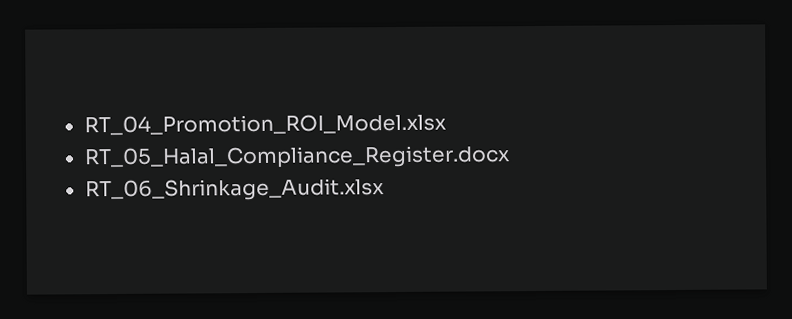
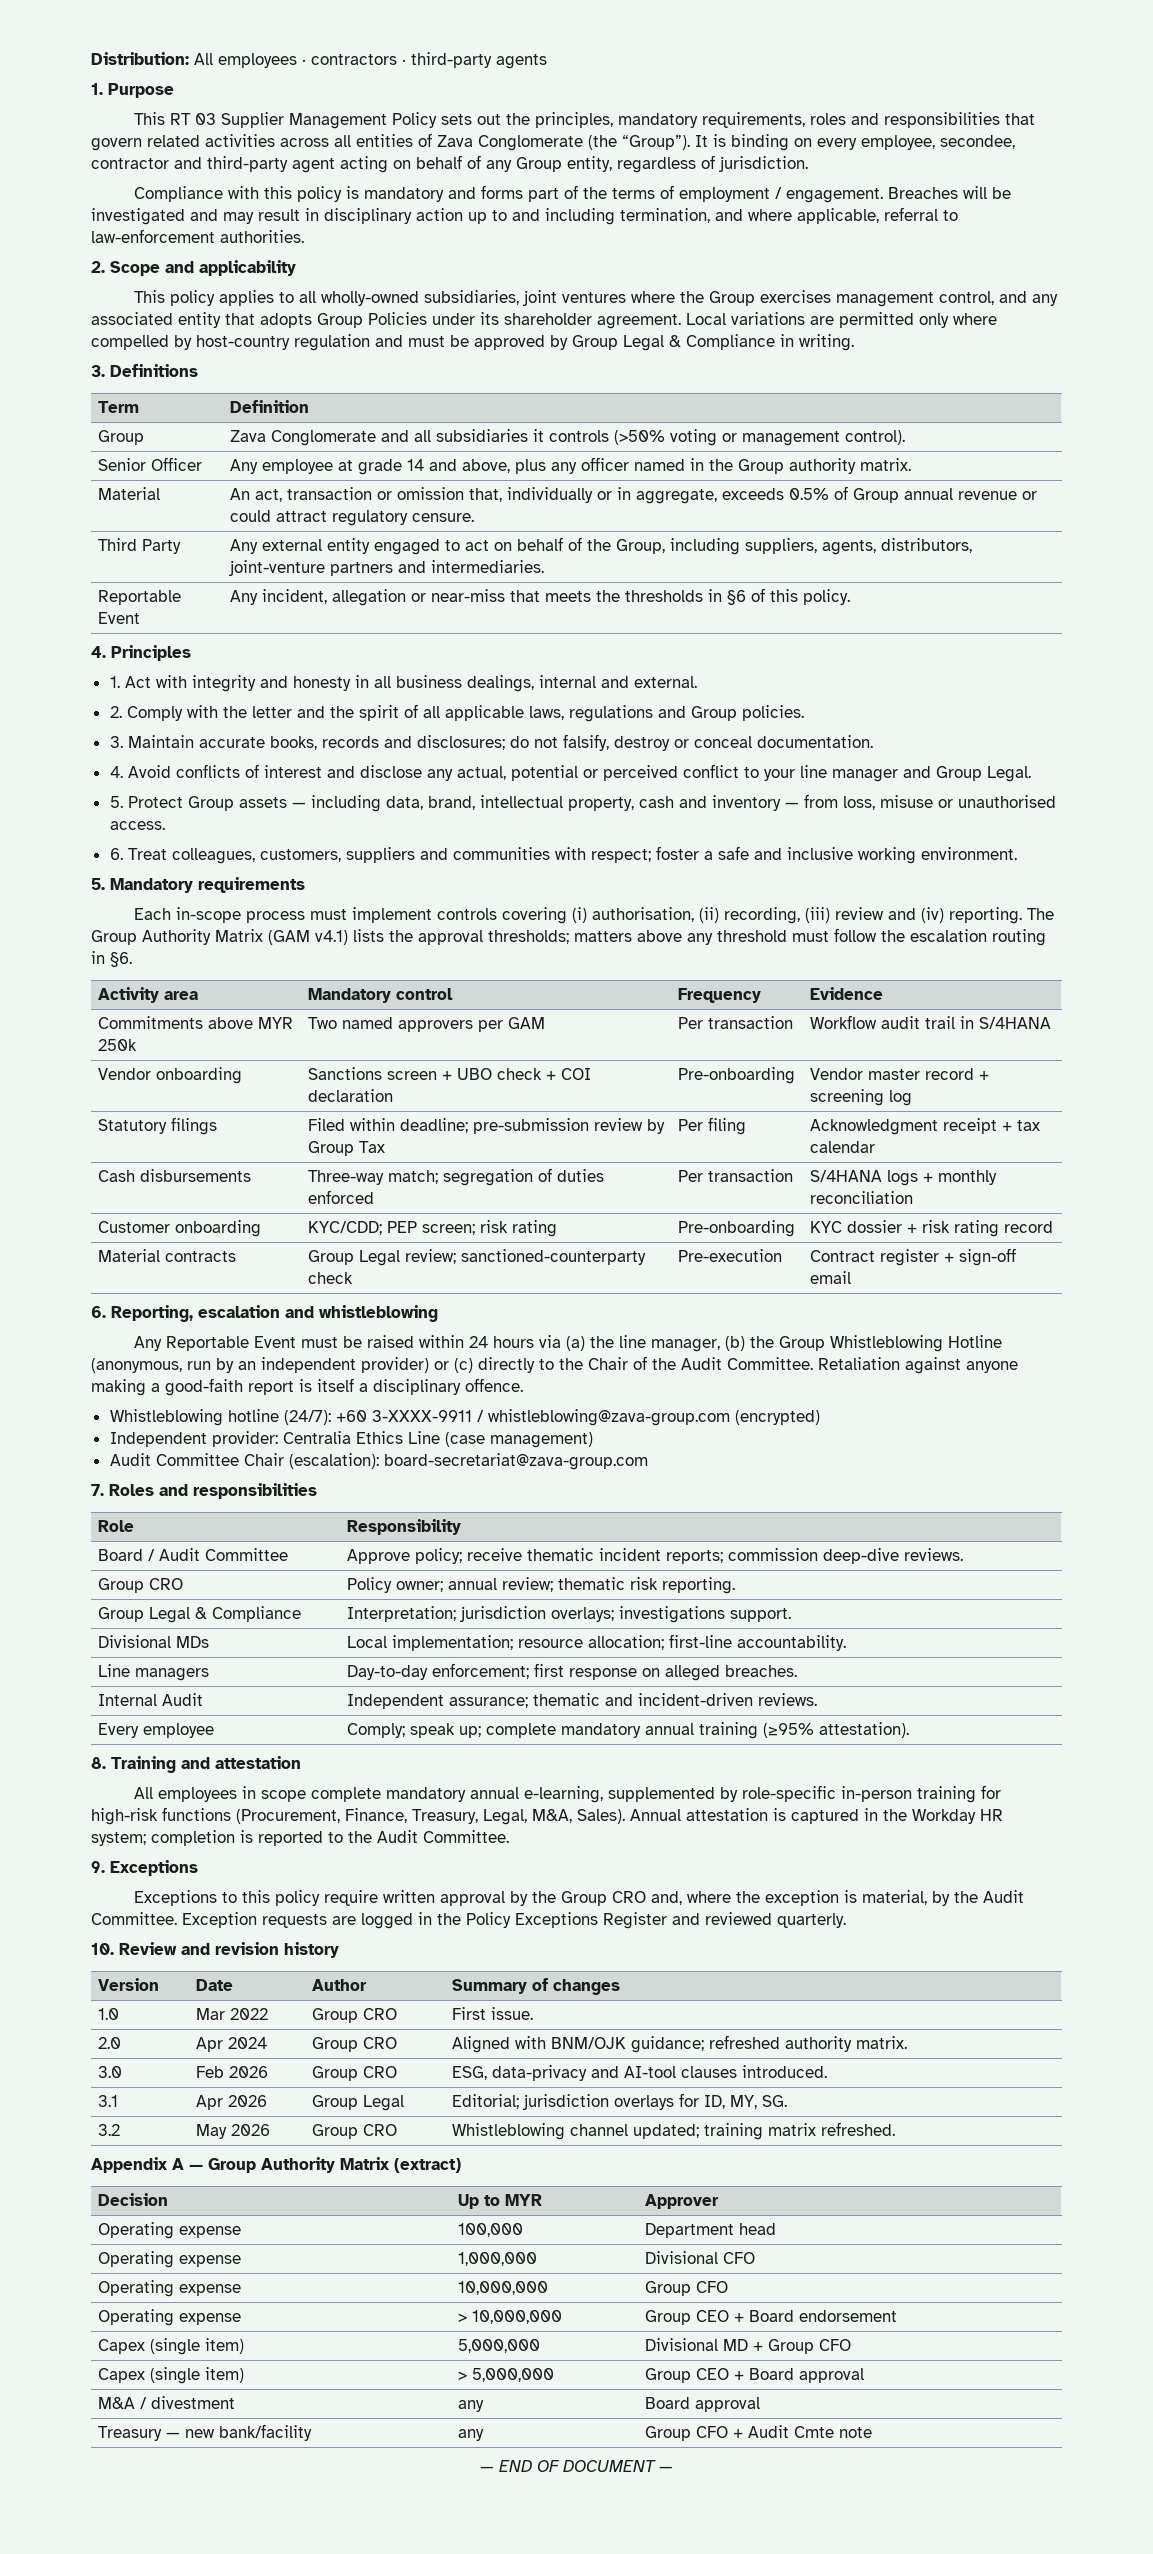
[83,113,447,136] [83,145,511,170] [84,178,385,202] RT_04_Promotion_ROI_Model.xlsx // RT_05_Halal_Compliance_Register.docx // RT_06_Shrinkage_Audit.xlsx -> [91,52,547,69] [91,83,174,98] [134,112,1036,129] [91,133,1015,151] [91,155,808,173] [134,185,1012,203] [91,207,958,225] [91,229,304,243] [91,260,296,276] [134,290,1059,307] [91,312,997,329] [91,334,854,351] [91,364,198,377] [98,401,140,413] [230,400,310,413] [98,430,145,445] [230,429,906,446] [98,457,203,471] [230,457,912,475] [98,487,161,500] [230,486,1038,504] [230,510,475,526] [98,538,182,554] [230,537,973,555] [229,560,545,576] [98,590,182,605] [98,612,141,624] [230,588,851,606] [91,645,191,661] [109,675,697,692] [109,704,804,722] [109,734,873,751] [109,764,1031,782] [109,794,1056,812] [109,821,165,830] [109,846,1017,864] [91,877,305,893] [134,907,1055,924] [91,928,1046,946] [91,951,132,967] [98,987,199,1003] [308,988,454,1003] [678,988,762,1003] [810,987,884,1000] [98,1016,294,1029] [98,1039,138,1051] [308,1017,546,1032] [678,1016,794,1029] [810,1015,1052,1029] [98,1067,243,1084] [308,1067,592,1080] [308,1089,394,1102] [678,1067,796,1084] [810,1068,990,1080] [810,1089,913,1106] [98,1117,218,1135] [308,1118,666,1134] [308,1141,386,1156] [678,1117,747,1135] [810,1118,1041,1135] [810,1141,876,1153] [98,1169,252,1182] [308,1168,605,1186] [308,1190,375,1204] [678,1169,794,1182] [810,1170,998,1186] [810,1191,914,1204] [98,1220,262,1237] [308,1220,558,1237] [678,1220,796,1237] [810,1220,1054,1237] [98,1249,237,1262] [308,1249,647,1266] [308,1272,354,1284] [678,1249,783,1262] [810,1248,1017,1266] [810,1271,852,1284] [91,1305,438,1322] [134,1335,1003,1352] [91,1356,1018,1374] [91,1378,523,1396] [109,1409,820,1426] [109,1431,593,1448] [109,1453,648,1470] [91,1483,317,1499] [98,1520,135,1532] [347,1519,462,1535] [98,1548,289,1561] [347,1548,964,1564] [98,1578,184,1593] [347,1577,736,1594] [98,1606,302,1623] [347,1606,792,1623] [98,1635,210,1648] [347,1634,847,1651] [98,1664,210,1681] [347,1663,798,1681] [98,1693,204,1706] [347,1693,818,1709] [98,1723,215,1738] [347,1722,910,1739] [91,1756,301,1773] [134,1785,1002,1803] [91,1807,1003,1825] [91,1830,509,1846] [91,1860,198,1876] [134,1890,1025,1906] [91,1912,846,1929] [91,1942,339,1958] [98,1978,160,1991] [196,1979,234,1991] [312,1979,368,1991] [452,1978,621,1995] [98,2008,120,2020] [196,2008,269,2020] [312,2008,398,2023] [452,2007,534,2020] [98,2037,122,2049] [196,2037,268,2052] [312,2037,398,2052] [452,2035,908,2053] [98,2066,123,2078] [196,2066,269,2078] [312,2066,398,2081] [452,2065,828,2081] [98,2095,119,2107] [196,2095,268,2110] [312,2095,405,2111] [452,2093,788,2110] [98,2124,121,2136] [196,2124,271,2139] [312,2124,398,2139] [452,2122,896,2140] [91,2157,461,2173] [98,2193,169,2206] [458,2194,543,2209] [645,2194,720,2209] [98,2222,242,2239] [458,2223,524,2237] [645,2223,777,2238] [98,2251,242,2268] [458,2252,538,2266] [645,2251,756,2264] [98,2280,242,2297] [458,2281,549,2295] [645,2281,729,2296] [98,2309,242,2326] [458,2310,563,2324] [645,2310,898,2325] [98,2338,245,2355] [458,2339,541,2353] [645,2338,852,2354] [98,2367,245,2384] [458,2368,555,2382] [645,2368,865,2383] [98,2396,236,2409] [458,2400,485,2412] [645,2397,761,2412] [98,2424,313,2441] [458,2429,485,2441] [645,2425,873,2441] [480,2460,673,2472] Distribution: All employees · contractors · third-party agents // 1. Purpose // This RT 03 Supplier Management Policy sets out the principles, mandatory requirements, roles and responsibilities that govern related activities across all entities of Zava Conglomerate (the “Group”). It is binding on every employee, secondee, contractor and third-party agent acting on behalf of any Group entity, regardless of jurisdiction. // Compliance with this policy is mandatory and forms part of the terms of employment / engagement. Breaches will be investigated and may result in disciplinary action up to and including termination, and where applicable, referral to law-enforcement authorities. // 2. Scope and applicability // This policy applies to all wholly-owned subsidiaries, joint ventures where the Group exercises management control, and any associated entity that adopts Group Policies under its shareholder agreement. Local variations are permitted only where compelled by host-country regulation and must be approved by Group Legal & Compliance in writing. // 3. Definitions // Term | Definition // Group | Zava Conglomerate and all subsidiaries it controls (>50% voting or management control). // Senior Officer | Any employee at grade 14 and above, plus any officer named in the Group authority matrix. // Material | An act, transaction or omission that, individually or in aggregate, exceeds 0.5% of Group annual revenue or could attract regulatory censure. // Third Party | Any external entity engaged to act on behalf of the Group, including suppliers, agents, distributors, joint-venture partners and intermediaries. // Reportable Event | Any incident, allegation or near-miss that meets the thresholds in §6 of this policy. // 4. Principles // 1. Act with integrity and honesty in all business dealings, internal and external. // 2. Comply with the letter and the spirit of all applicable laws, regulations and Group policies. // 3. Maintain accurate books, records and disclosures; do not falsify, destroy or conceal documentation. // 4. Avoid conflicts of interest and disclose any actual, potential or perceived conflict to your line manager and Group Legal. // 5. Protect Group assets — including data, brand, intellectual property, cash and inventory — from loss, misuse or unauthorised access. // 6. Treat colleagues, customers, suppliers and communities with respect; foster a safe and inclusive working environment. // 5. Mandatory requirements // Each in-scope process must implement controls covering (i) authorisation, (ii) recording, (iii) review and (iv) reporting. The Group Authority Matrix (GAM v4.1) lists the approval thresholds; matters above any threshold must follow the escalation routing in §6. // Activity area | Mandatory control | Frequency | Evidence // Commitments above MYR 250k | Two named approvers per GAM | Per transaction | Workflow audit trail in S/4HANA // Vendor onboarding | Sanctions screen + UBO check + COI declaration | Pre-onboarding | Vendor master record + screening log // Statutory filings | Filed within deadline; pre-submission review by Group Tax | Per filing | Acknowledgment receipt + tax calendar // Cash disbursements | Three-way match; segregation of duties enforced | Per transaction | S/4HANA logs + monthly reconciliation // Customer onboarding | KYC/CDD; PEP screen; risk rating | Pre-onboarding | KYC dossier + risk rating record // Material contracts | Group Legal review; sanctioned-counterparty check | Pre-execution | Contract register + sign-off email // 6. Reporting, escalation and whistleblowing // Any Reportable Event must be raised within 24 hours via (a) the line manager, (b) the Group Whistleblowing Hotline (anonymous, run by an independent provider) or (c) directly to the Chair of the Audit Committee. Retaliation against anyone making a good-faith report is itself a disciplinary offence. // Whistleblowing hotline (24/7): +60 3-XXXX-9911 / whistleblowing@zava-group.com (encrypted) // Independent provider: Centralia Ethics Line (case management) // Audit Committee Chair (escalation): board-secretariat@zava-group.com // 7. Roles and responsibilities // Role | Responsibility // Board / Audit Committee | Approve policy; receive thematic incident reports; commission deep-dive reviews. // Group CRO | Policy owner; annual review; thematic risk reporting. // Group Legal & Compliance | Interpretation; jurisdiction overlays; investigations support. // Divisional MDs | Local implementation; resource allocation; first-line accountability. // Line managers | Day-to-day enforcement; first response on alleged breaches. // Internal Audit | Independent assurance; thematic and incident-driven reviews. // Every employee | Comply; speak up; complete mandatory annual training (≥95% attestation). // 8. Training and attestation // All employees in scope complete mandatory annual e-learning, supplemented by role-specific in-person training for high-risk functions (Procurement, Finance, Treasury, Legal, M&A, Sales). Annual attestation is captured in the Workday HR system; completion is reported to the Audit Committee. // 9. Exceptions // Exceptions to this policy require written approval by the Group CRO and, where the exception is material, by the Audit Committee. Exception requests are logged in the Policy Exceptions Register and reviewed quarterly. // 10. Review and revision history // Version | Date | Author | Summary of changes // 1.0 | Mar 2022 | Group CRO | First issue. // 2.0 | Apr 2024 | Group CRO | Aligned with BNM/OJK guidance; refreshed authority matrix. // 3.0 | Feb 2026 | Group CRO | ESG, data-privacy and AI-tool clauses introduced. // 3.1 | Apr 2026 | Group Legal | Editorial; jurisdiction overlays for ID, MY, SG. // 3.2 | May 2026 | Group CRO | Whistleblowing channel updated; training matrix refreshed. // Appendix A — Group Authority Matrix (extract) // Decision | Up to MYR | Approver // Operating expense | 100,000 | Department head // Operating expense | 1,000,000 | Divisional CFO // Operating expense | 10,000,000 | Group CFO // Operating expense | > 10,000,000 | Group CEO + Board endorsement // Capex (single item) | 5,000,000 | Divisional MD + Group CFO // Capex (single item) | > 5,000,000 | Group CEO + Board approval // M&A / divestment | any | Board approval // Treasury — new bank/facility | any | Group CFO + Audit Cmte note // — END OF DOCUMENT —

